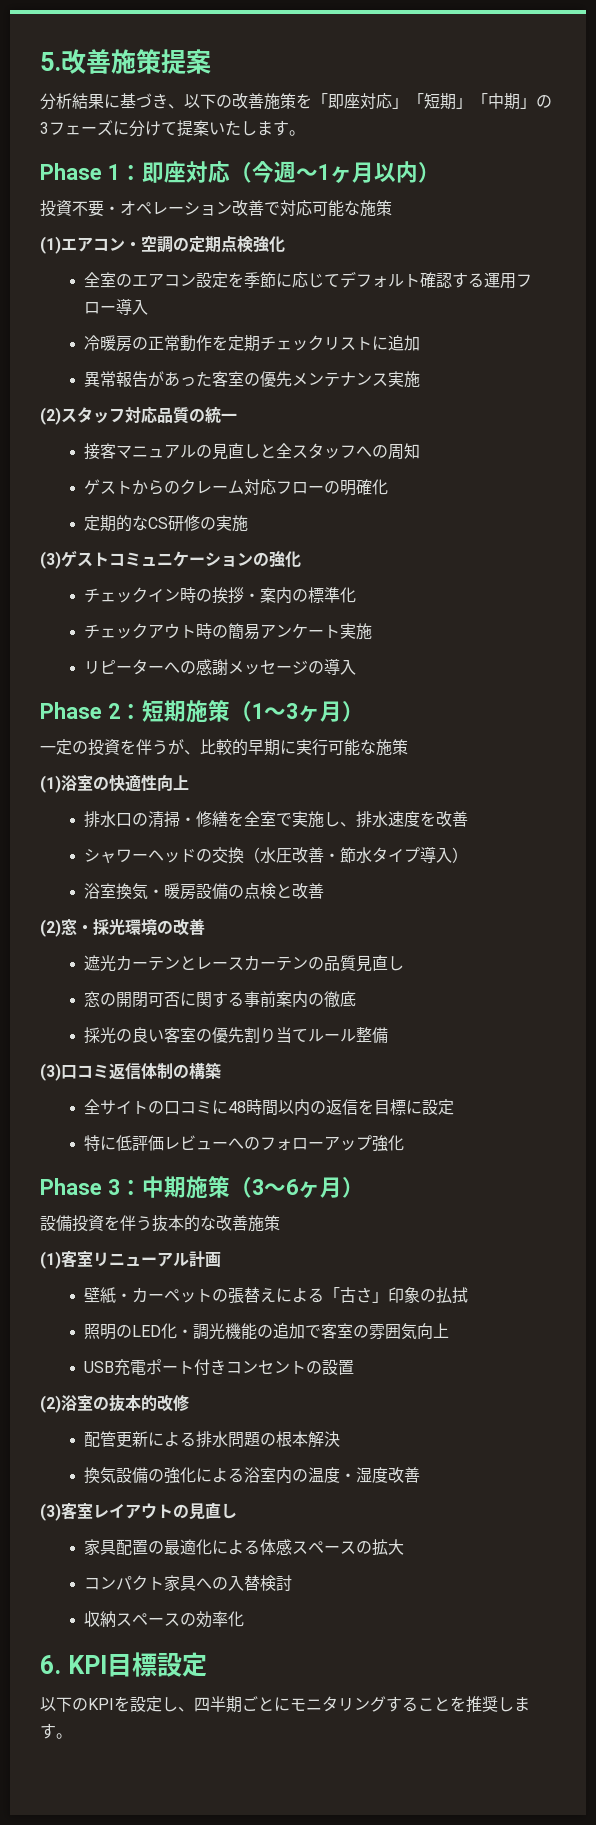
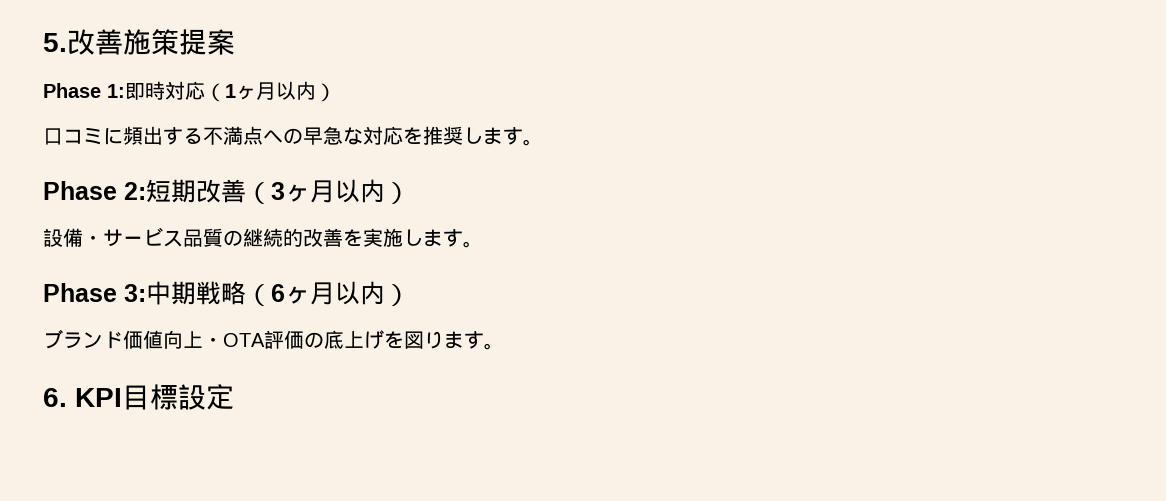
[40,93,552,110] [40,120,305,137] [40,161,440,183] [40,200,392,217] [40,235,285,254] [84,271,533,289] [84,298,149,315] [84,335,421,352] [84,371,421,388] [40,407,237,425] [84,443,421,460] [84,479,389,496] [84,515,249,532] [40,550,301,569] [84,587,357,604] [84,623,373,640] [84,658,357,675] [40,700,364,722] [40,739,408,756] [40,774,189,793] [84,811,469,828] [84,846,469,864] [84,883,325,900] [40,919,205,937] [84,955,405,972] [84,991,357,1008] [84,1027,389,1044] [40,1062,221,1081] [84,1099,455,1116] [84,1135,405,1152] [40,1176,364,1198] [40,1215,280,1232] [40,1251,221,1269] [84,1287,469,1304] [84,1323,450,1340] [84,1359,355,1376] [40,1395,189,1413] [84,1431,341,1448] [84,1467,421,1484] [40,1502,237,1521] [84,1539,405,1556] [84,1575,293,1592] [84,1611,245,1628] [40,1652,207,1677] [40,1696,530,1713] [40,1723,72,1739] 分析結果に基づき、以下の改善施策を「即座対応」「短期」「中期」の3フェーズに分けて提案いたします。 // Phase 1：即座対応（今週〜1ヶ月以内） // 投資不要・オペレーション改善で対応可能な施策 // (1)エアコン・空調の定期点検強化 // 全室のエアコン設定を季節に応じてデフォルト確認する運用フロー導入 // 冷暖房の正常動作を定期チェックリストに追加 // 異常報告があった客室の優先メンテナンス実施 // (2)スタッフ対応品質の統一 // 接客マニュアルの見直しと全スタッフへの周知 // ゲストからのクレーム対応フローの明確化 // 定期的なCS研修の実施 // (3)ゲストコミュニケーションの強化 // チェックイン時の挨拶・案内の標準化 // チェックアウト時の簡易アンケート実施 // リピーターへの感謝メッセージの導入 // Phase 2：短期施策（1〜3ヶ月） // 一定の投資を伴うが、比較的早期に実行可能な施策 // (1)浴室の快適性向上 // 排水口の清掃・修繕を全室で実施し、排水速度を改善 // シャワーヘッドの交換（水圧改善・節水タイプ導入） // 浴室換気・暖房設備の点検と改善 // (2)窓・採光環境の改善 // 遮光カーテンとレースカーテンの品質見直し // 窓の開閉可否に関する事前案内の徹底 // 採光の良い客室の優先割り当てルール整備 // (3)口コミ返信体制の構築 // 全サイトの口コミに48時間以内の返信を目標に設定 // 特に低評価レビューへのフォローアップ強化 // Phase 3：中期施策（3〜6ヶ月） // 設備投資を伴う抜本的な改善施策 // (1)客室リニューアル計画 // 壁紙・カーペットの張替えによる「古さ」印象の払拭 // 照明のLED化・調光機能の追加で客室の雰囲気向上 // USB充電ポート付きコンセントの設置 // (2)浴室の抜本的改修 // 配管更新による排水問題の根本解決 // 換気設備の強化による浴室内の温度・湿度改善 // (3)客室レイアウトの見直し // 家具配置の最適化による体感スペースの拡大 // コンパクト家具への入替検討 // 収納スペースの効率化 // 6. KPI目標設定 // 以下のKPIを設定し、四半期ごとにモニタリングすることを推奨します。 -> [43,81,336,102] [43,126,543,146] [43,179,410,204] [43,227,483,248] [43,281,410,306] [43,329,504,350] [43,384,234,410] Phase 1:即時対応（1ヶ月以内） // 口コミに頻出する不満点への早急な対応を推奨します。 // Phase 2:短期改善（3ヶ月以内） // 設備・サービス品質の継続的改善を実施します。 // Phase 3:中期戦略（6ヶ月以内） // ブランド価値向上・OTA評価の底上げを図ります。 // 6. KPI目標設定

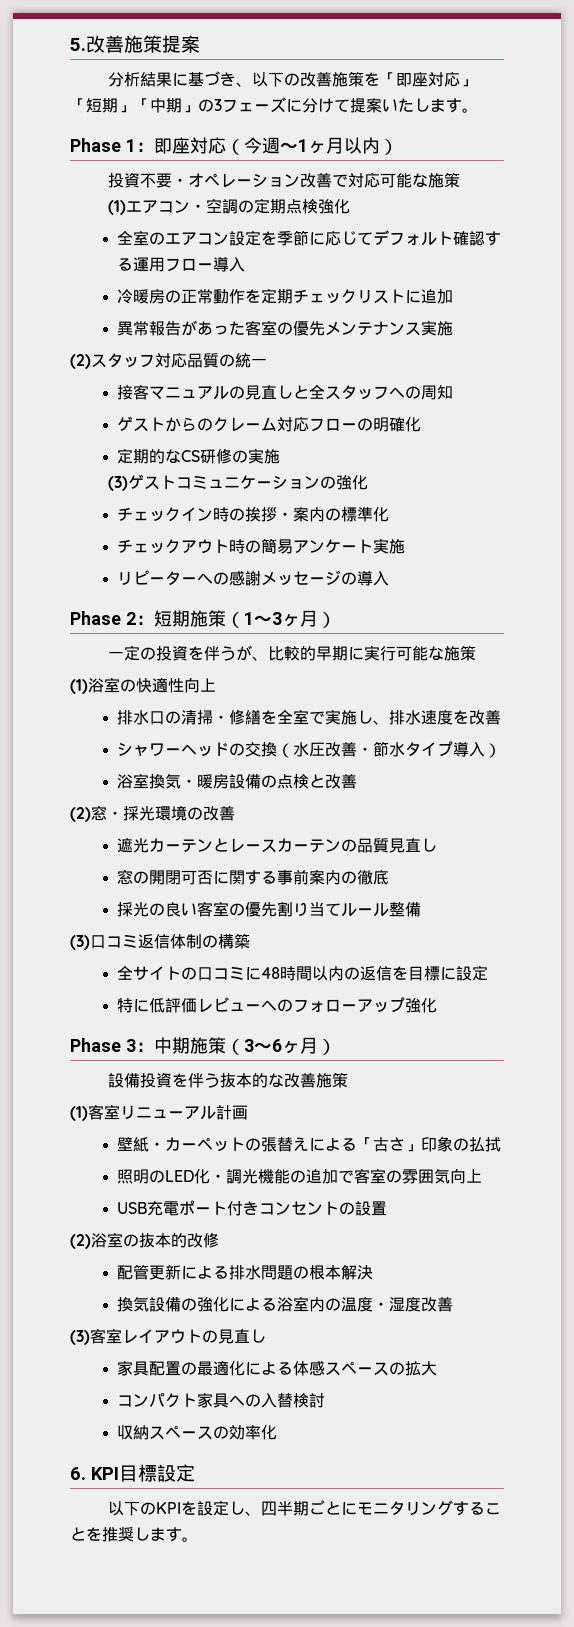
[43,81,336,102] [43,126,543,146] [43,179,410,204] [43,227,483,248] [43,281,410,306] [43,329,504,350] [43,384,234,410] Phase 1:即時対応（1ヶ月以内） // 口コミに頻出する不満点への早急な対応を推奨します。 // Phase 2:短期改善（3ヶ月以内） // 設備・サービス品質の継続的改善を実施します。 // Phase 3:中期戦略（6ヶ月以内） // ブランド価値向上・OTA評価の底上げを図ります。 // 6. KPI目標設定 -> [107,71,476,87] [70,97,478,113] [70,137,398,155] [107,172,460,188] [107,198,350,215] [117,230,502,246] [117,256,246,272] [117,288,454,304] [117,320,454,336] [70,353,267,369] [117,384,454,400] [117,416,422,432] [117,448,281,464] [107,474,368,491] [117,506,390,522] [117,538,406,554] [117,570,390,586] [70,610,336,628] [107,645,476,661] [70,677,216,694] [117,709,502,725] [117,741,502,758] [117,773,358,789] [70,805,235,822] [117,838,438,853] [117,869,390,885] [117,901,422,917] [70,933,250,950] [117,965,489,981] [117,997,438,1013] [70,1037,336,1055] [107,1072,348,1088] [70,1104,248,1121] [117,1136,502,1152] [117,1168,483,1184] [117,1200,388,1216] [70,1232,219,1249] [117,1264,374,1280] [117,1296,454,1312] [70,1328,266,1345] [117,1360,438,1376] [117,1392,326,1408] [117,1425,278,1440] [70,1464,195,1482] [107,1500,501,1516] [70,1527,198,1542] 分析結果に基づき、以下の改善施策を「即座対応」「短期」「中期」の3フェーズに分けて提案いたします。 // Phase 1：即座対応（今週〜1ヶ月以内） // 投資不要・オペレーション改善で対応可能な施策 // (1)エアコン・空調の定期点検強化 // 全室のエアコン設定を季節に応じてデフォルト確認する運用フロー導入 // 冷暖房の正常動作を定期チェックリストに追加 // 異常報告があった客室の優先メンテナンス実施 // (2)スタッフ対応品質の統一 // 接客マニュアルの見直しと全スタッフへの周知 // ゲストからのクレーム対応フローの明確化 // 定期的なCS研修の実施 // (3)ゲストコミュニケーションの強化 // チェックイン時の挨拶・案内の標準化 // チェックアウト時の簡易アンケート実施 // リピーターへの感謝メッセージの導入 // Phase 2：短期施策（1〜3ヶ月） // 一定の投資を伴うが、比較的早期に実行可能な施策 // (1)浴室の快適性向上 // 排水口の清掃・修繕を全室で実施し、排水速度を改善 // シャワーヘッドの交換（水圧改善・節水タイプ導入） // 浴室換気・暖房設備の点検と改善 // (2)窓・採光環境の改善 // 遮光カーテンとレースカーテンの品質見直し // 窓の開閉可否に関する事前案内の徹底 // 採光の良い客室の優先割り当てルール整備 // (3)口コミ返信体制の構築 // 全サイトの口コミに48時間以内の返信を目標に設定 // 特に低評価レビューへのフォローアップ強化 // Phase 3：中期施策（3〜6ヶ月） // 設備投資を伴う抜本的な改善施策 // (1)客室リニューアル計画 // 壁紙・カーペットの張替えによる「古さ」印象の払拭 // 照明のLED化・調光機能の追加で客室の雰囲気向上 // USB充電ポート付きコンセントの設置 // (2)浴室の抜本的改修 // 配管更新による排水問題の根本解決 // 換気設備の強化による浴室内の温度・湿度改善 // (3)客室レイアウトの見直し // 家具配置の最適化による体感スペースの拡大 // コンパクト家具への入替検討 // 収納スペースの効率化 // 6. KPI目標設定 // 以下のKPIを設定し、四半期ごとにモニタリングすることを推奨します。

